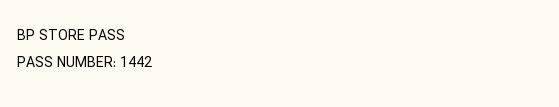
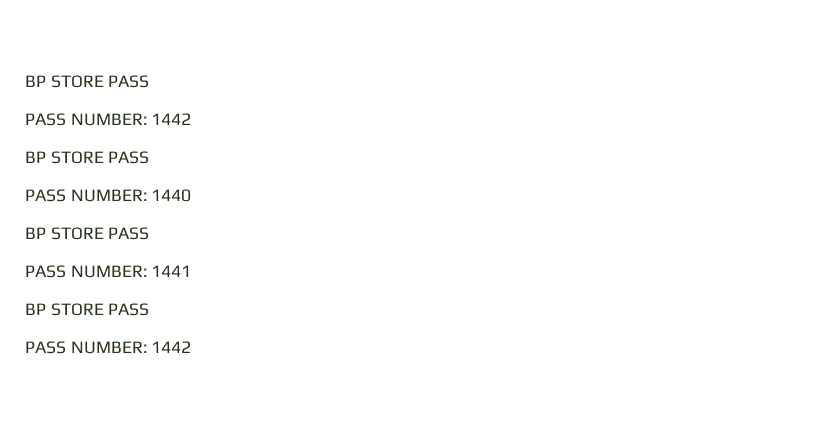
[17,29,125,40] [17,56,152,67] BP STORE PASS // PASS NUMBER: 1442 -> [25,75,150,88] [25,113,192,126] [25,151,150,164] [25,189,192,202] [25,227,150,240] [25,265,192,278] [25,303,150,316] [25,341,192,354] BP STORE PASS // PASS NUMBER: 1442 // BP STORE PASS // PASS NUMBER: 1440 // BP STORE PASS // PASS NUMBER: 1441 // BP STORE PASS // PASS NUMBER: 1442

